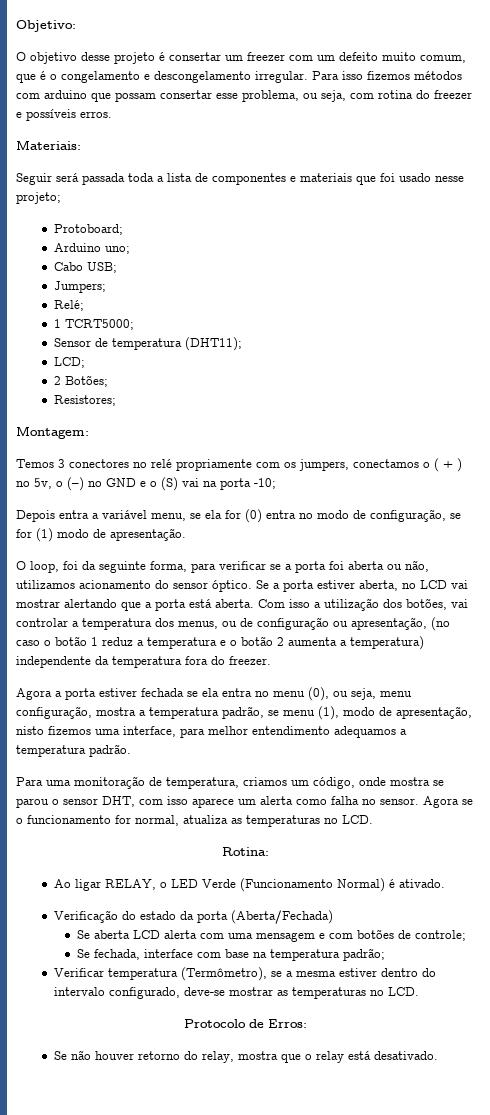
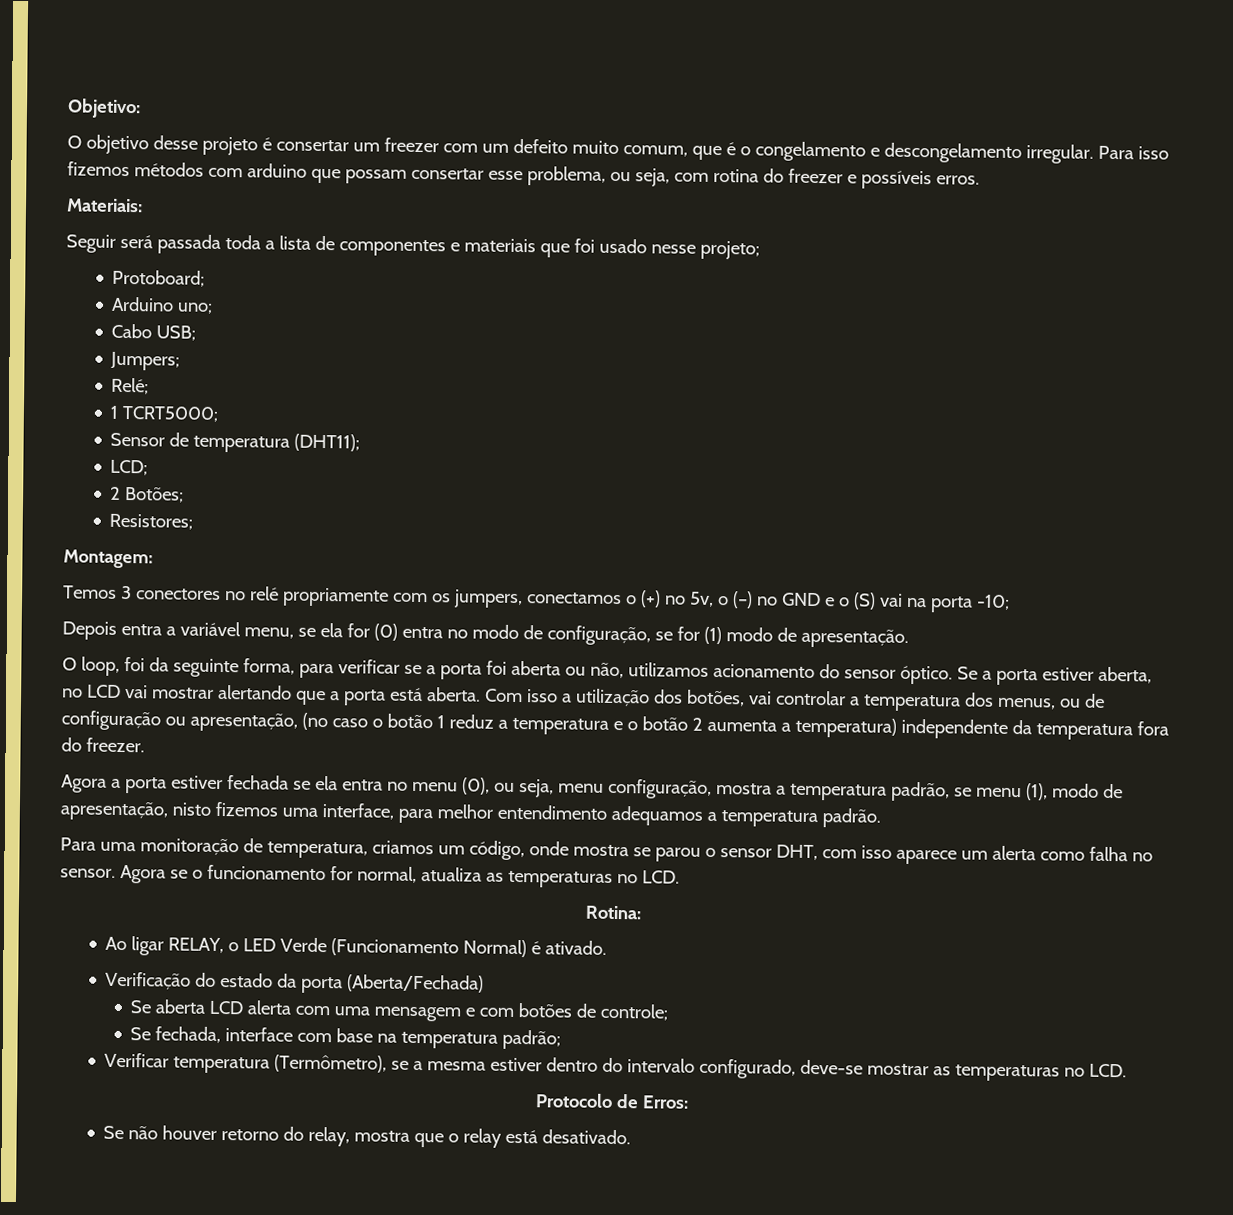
[434,458,462,472] ( + ) -> [640,590,661,608] (+)

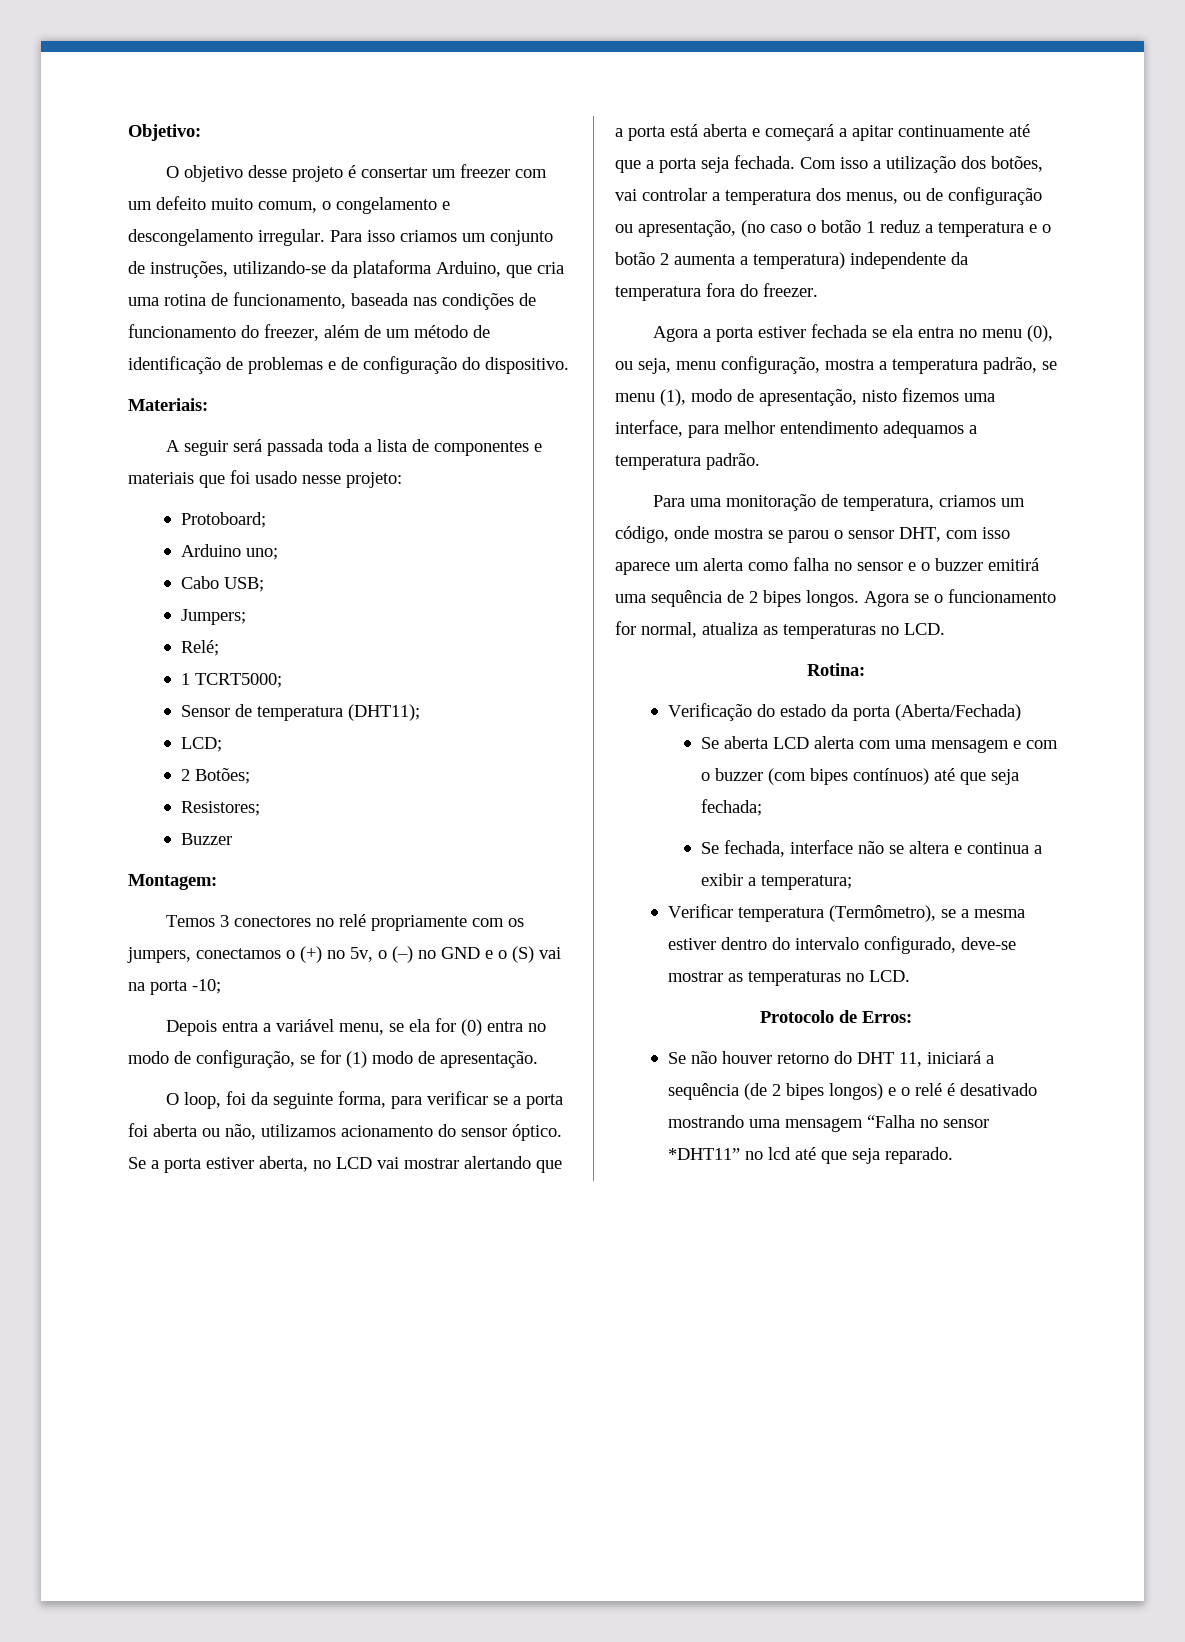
[691,142,736,161] que é -> (317, 207) none
[67,161,980,190] fizemos métodos com arduino que possam consertar esse problema, ou seja, com rotina do freezer e possíveis erros. -> [400,230,553,246] [128,260,564,278] [128,292,536,310] [128,324,490,341] [128,356,569,374] criamos um conjunto de instruções, utilizando-se da plataforma Arduino, que cria uma rotina de funcionamento, baseada nas condições de funcionamento do freezer, além de um método de identificação de problemas e de configuração do dispositivo.
[66,234,116,253] Seguir -> [165,440,228,456] A seguir
[699,240,760,260] projeto; -> [346,472,402,488] projeto:
(194, 521) none -> [181,833,233,845] // Buzzer
[426,687,481,702] aberta. -> [703,124,1030,141] [615,155,795,173] aberta e começará a apitar continuamente até que a porta seja fechada.
[60,868,116,878] sensor. -> [857,558,1039,571] [615,590,859,607] sensor e o buzzer emitirá uma sequência de 2 bipes longos.
[105,936,608,958] // Ao ligar RELAY, o LED Verde (Funcionamento Normal) é ativado. -> (865, 669) none
[518,1003,669,1021] [130,1026,562,1050] botões de controle; // Se fechada, interface com base na temperatura padrão; -> [700,768,1019,785] [700,799,762,816] [700,840,1042,857] [700,873,852,890] o buzzer (com bipes contínuos) até que seja fechada; // Se fechada, interface não se altera e continua a exibir a temperatura;
[308,1126,632,1148] relay, mostra que o relay está desativado. -> [857,1051,995,1067] [668,1083,1038,1100] [668,1115,990,1132] [668,1147,954,1164] DHT 11, iniciará a sequência (de 2 bipes longos) e o relé é desativado mostrando uma mensagem “Falha no sensor *DHT11” no lcd até que seja reparado.

